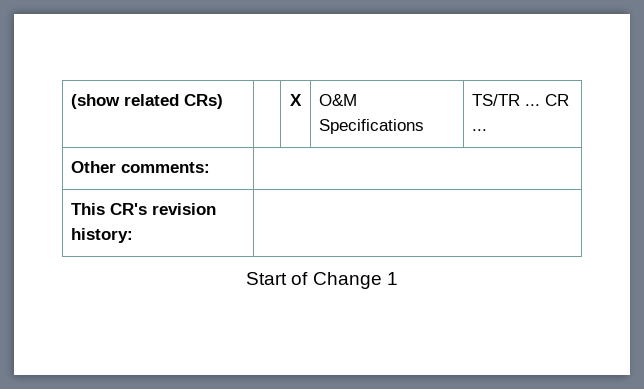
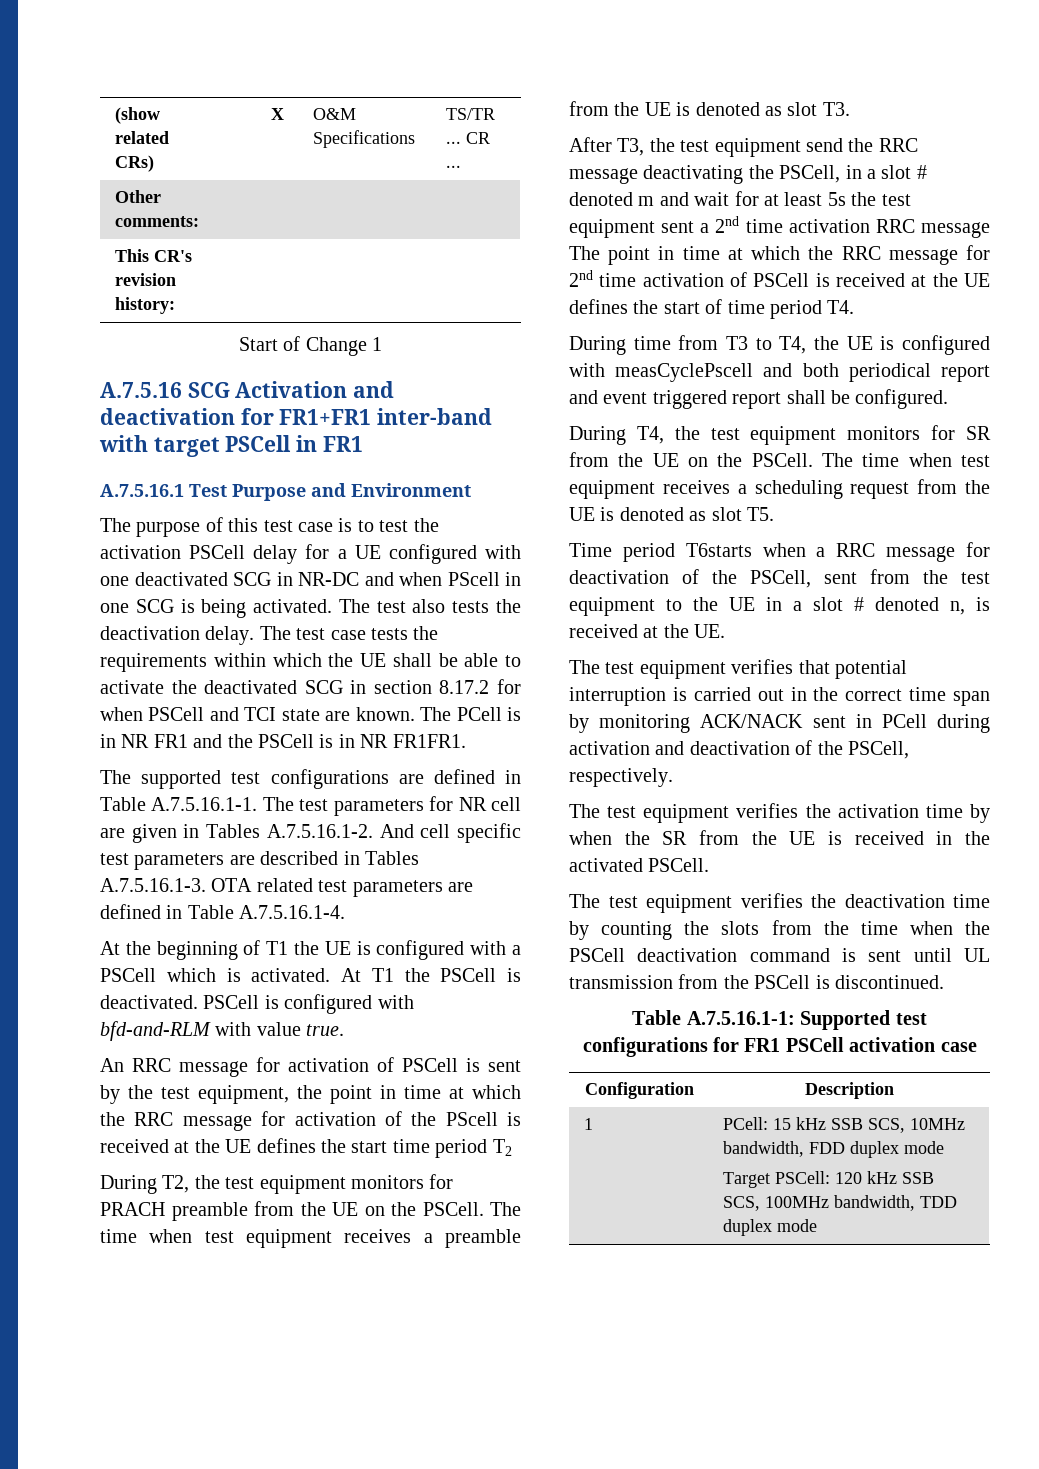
(398, 278) none -> [100,381,395,398] [100,408,493,425] [99,435,363,457] [100,483,471,501] [100,517,439,537] [100,544,521,564] [100,572,521,586] [100,599,521,618] [100,626,439,645] [100,653,521,672] [100,679,521,694] [100,707,521,721] [100,734,466,748] [100,769,521,789] [100,796,521,816] [100,823,521,843] [100,851,419,870] [100,878,473,897] [100,904,346,919] [100,940,521,960] [100,968,521,982] [100,994,414,1014] [100,1021,345,1041] [100,1057,521,1077] [100,1085,521,1104] [100,1111,521,1131] [100,1138,512,1158] [100,1174,454,1194] [100,1201,521,1221] [100,1229,521,1248] [569,101,850,116] [569,137,918,157] [569,165,927,184] [569,191,911,206] [569,216,990,238] [569,245,990,265] [569,270,990,287] [569,299,855,319] [569,335,990,355] [569,363,990,382] [569,389,949,409] [569,425,991,445] [569,452,990,467] [569,479,990,499] [569,507,774,521] [569,542,990,562] [569,569,990,588] [569,597,990,616] [569,624,726,638] [569,659,907,679] [569,687,990,706] [569,714,990,733] [569,740,909,759] [569,768,673,787] [569,803,990,823] [569,830,990,845] [569,858,710,872] [569,893,990,913] [569,920,990,940] [569,948,990,962] [569,974,944,989] [632,1010,927,1030] [582,1037,977,1057] [584,1082,694,1099] [804,1082,894,1099] [583,1118,593,1130] [722,1117,965,1133] [722,1141,944,1158] [722,1171,934,1188] [722,1195,957,1211] [722,1219,817,1236] // A.7.5.16 SCG Activation and deactivation for FR1+FR1 inter-band with target PSCell in FR1 // A.7.5.16.1 Test Purpose and Environment // The purpose of this test case is to test the activation PSCell delay for a UE configured with one deactivated SCG in NR-DC and when PScell in one SCG is being activated. The test also tests the deactivation delay. The test case tests the requirements within which the UE shall be able to activate the deactivated SCG in section 8.17.2 for when PSCell and TCI state are known. The PCell is in NR FR1 and the PSCell is in NR FR1FR1. // The supported test configurations are defined in Table A.7.5.16.1-1. The test parameters for NR cell are given in Tables A.7.5.16.1-2. And cell specific test parameters are described in Tables A.7.5.16.1-3. OTA related test parameters are defined in Table A.7.5.16.1-4. // At the beginning of T1 the UE is configured with a PSCell which is activated. At T1 the PSCell is deactivated. PSCell is configured with bfd-and-RLM with value true. // An RRC message for activation of PSCell is sent by the test equipment, the point in time at which the RRC message for activation of the PScell is received at the UE defines the start time period T2 // During T2, the test equipment monitors for PRACH preamble from the UE on the PSCell. The time when test equipment receives a preamble from the UE is denoted as slot T3. // After T3, the test equipment send the RRC message deactivating the PSCell, in a slot # denoted m and wait for at least 5s the test equipment sent a 2nd time activation RRC message The point in time at which the RRC message for 2nd time activation of PSCell is received at the UE defines the start of time period T4. // During time from T3 to T4, the UE is configured with measCyclePscell and both periodical report and event triggered report shall be configured. // During T4, the test equipment monitors for SR from the UE on the PSCell. The time when test equipment receives a scheduling request from the UE is denoted as slot T5. // Time period T6starts when a RRC message for deactivation of the PSCell, sent from the test equipment to the UE in a slot # denoted n, is received at the UE. // The test equipment verifies that potential interruption is carried out in the correct time span by monitoring ACK/NACK sent in PCell during activation and deactivation of the PSCell, respectively. // The test equipment verifies the activation time by when the SR from the UE is received in the activated PSCell. // The test equipment verifies the deactivation time by counting the slots from the time when the PSCell deactivation command is sent until UL transmission from the PSCell is discontinued. // Table A.7.5.16.1-1: Supported test configurations for FR1 PSCell activation case // Configuration | Description // 1 | PCell: 15 kHz SSB SCS, 10MHz bandwidth, FDD duplex mode // Target PSCell: 120 kHz SSB SCS, 100MHz bandwidth, TDD duplex mode

